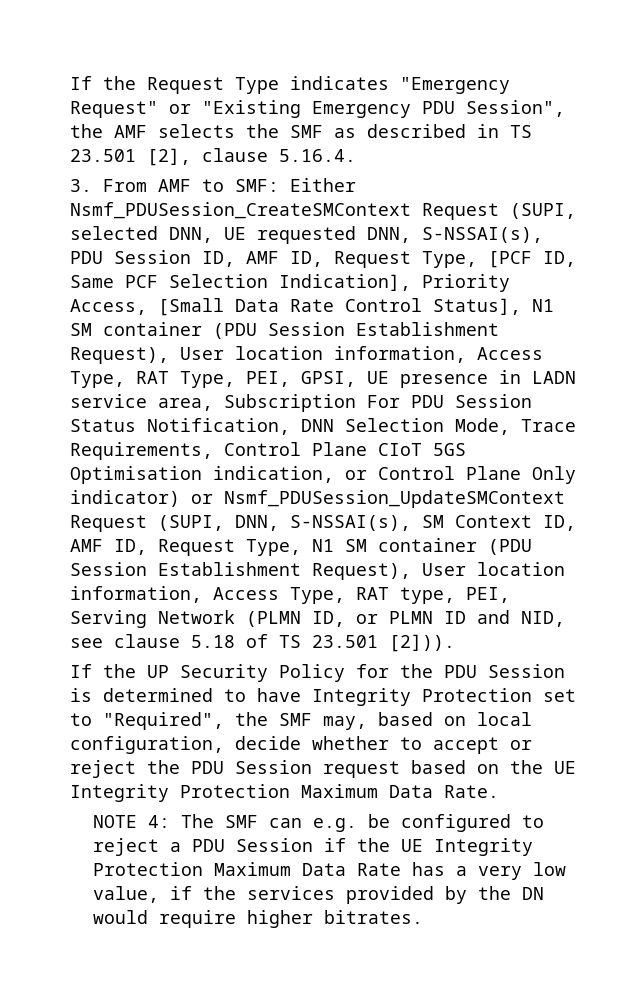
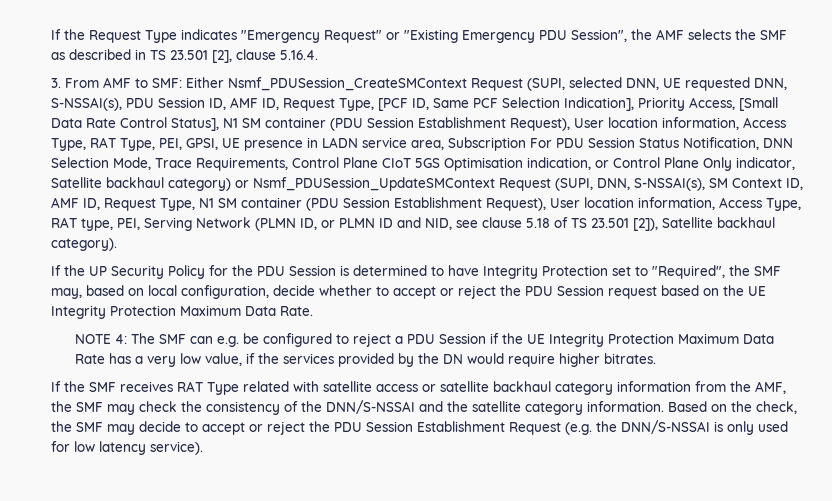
[69,490,180,507] indicator) -> [736,157,796,170] [51,177,232,191] indicator, Satellite backhaul category)
[388,634,455,652] [2])). -> [633,217,776,231] [51,238,118,251] [2]), Satellite backhaul category).
(423, 917) none -> [51,381,787,395] [51,400,798,415] [51,420,789,435] [51,441,204,455] // If the SMF receives RAT Type related with satellite access or satellite backhaul category information from the AMF, the SMF may check the consistency of the DNN/S-NSSAI and the satellite category information. Based on the check, the SMF may decide to accept or reject the PDU Session Establishment Request (e.g. the DNN/S-NSSAI is only used for low latency service).

